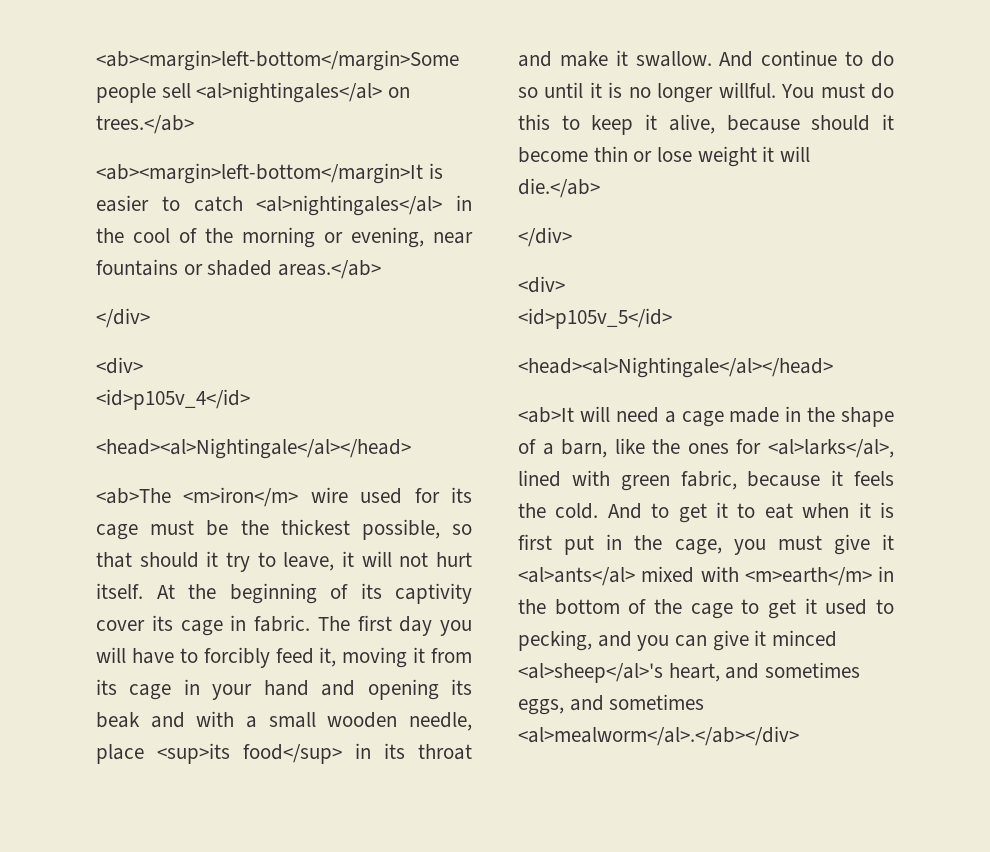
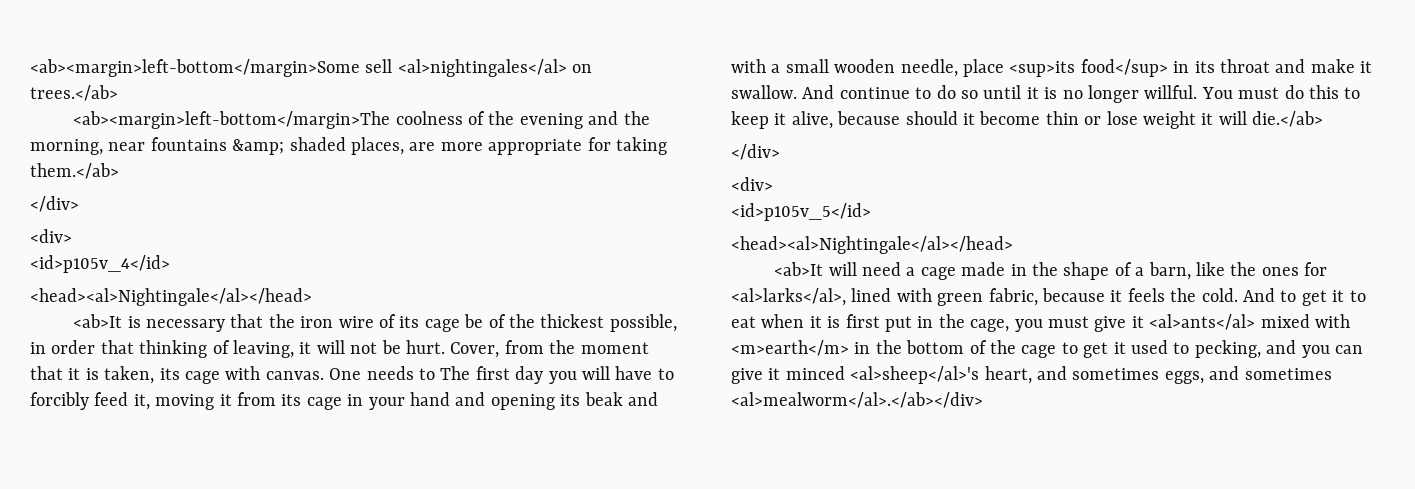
[96,83,156,103] people -> (360, 68) none
[96,163,443,184] [96,195,472,216] [96,227,473,248] [96,259,382,279] [96,308,150,328] [96,357,143,374] [96,389,250,410] [96,438,411,459] [96,487,472,507] [96,519,472,540] [96,551,472,572] [96,583,472,604] [96,615,310,636] <ab><margin>left-bottom</margin>It is easier to catch <al>nightingales</al> in the cool of the morning or evening, near fountains or shaded areas.</ab> // </div> // <div> // <id>p105v_4</id> // <head><al>Nightingale</al></head> // <ab>The <m>iron</m> wire used for its cage must be the thickest possible, so that should it try to leave, it will not hurt itself. At the beginning of its captivity cover its cage in fabric. -> [73,111,650,129] [30,137,667,155] [30,163,119,179] [30,196,79,212] [30,229,72,243] [30,255,170,273] [30,288,312,306] [73,314,677,332] [30,340,649,358] [30,366,435,384] <ab><margin>left-bottom</margin>The coolness of the evening and the morning, near fountains &amp; shaded places, are more appropriate for taking them.</ab> // </div> // <div> // <id>p105v_4</id> // <head><al>Nightingale</al></head> // <ab>It is necessary that the iron wire of its cage be of the thickest possible, in order that thinking of leaving, it will not be hurt. Cover, from the moment that it is taken, its cage with canvas. One needs to

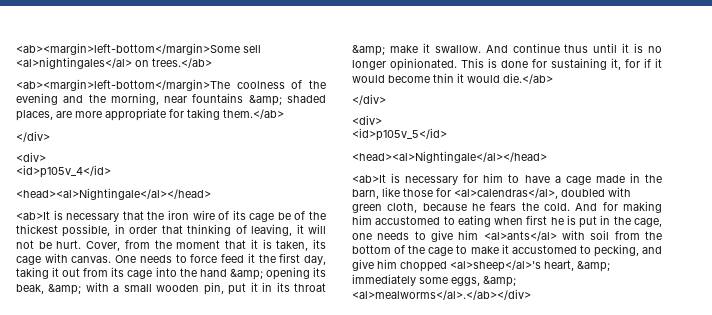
[440,366,674,384] [30,392,658,410] [731,59,1168,77] The first day you will have to forcibly feed it, moving it from its cage in your hand and opening its beak and with a small wooden needle, place <sup>its food</sup> -> [190,253,326,265] [16,267,326,280] [16,282,258,295] force feed it the first day, taking it out from its cage into the hand &amp; opening its beak, &amp; with a small wooden pin, put it
[1275,59,1306,73] and -> [352,45,385,56] &amp;
[915,85,978,99] to do so -> [564,44,589,53] thus
[1144,85,1361,99] [731,111,1247,129] willful. You must do this to keep it alive, because should it become thin or lose weight it will -> [390,58,662,71] [352,73,500,83] opinionated. This is done for sustaining it, for if it would become thin it would
[828,262,901,276] will need -> [391,173,550,185] is necessary for him to have
[1063,262,1328,280] [731,288,1366,306] [731,314,1350,332] [731,340,871,356] shape of a barn, like the ones for <al>larks</al>, lined with green fabric, because it feels the cold. And to get it to eat when it is first put in the cage, you must give it <al>ants</al> mixed with <m>earth</m> in -> [352,187,631,199] [352,201,662,213] [352,215,662,228] [352,230,640,242] barn, like those for <al>calendras</al>, doubled with green cloth, because he fears the cold. And for making him accustomed to eating when first he is put in the cage, one needs to give him <al>ants</al> with soil from
[1083,340,1363,358] [731,366,1332,384] [731,392,983,408] get it used to pecking, and you can give it minced <al>sheep</al>'s heart, and sometimes eggs, and sometimes <al>mealworm</al>.</ab></div> -> [470,244,662,257] [352,259,610,272] [352,274,516,287] [352,289,531,300] make it accustomed to pecking, and give him chopped <al>sheep</al>'s heart, &amp; immediately some eggs, &amp; <al>mealworms</al>.</ab></div>

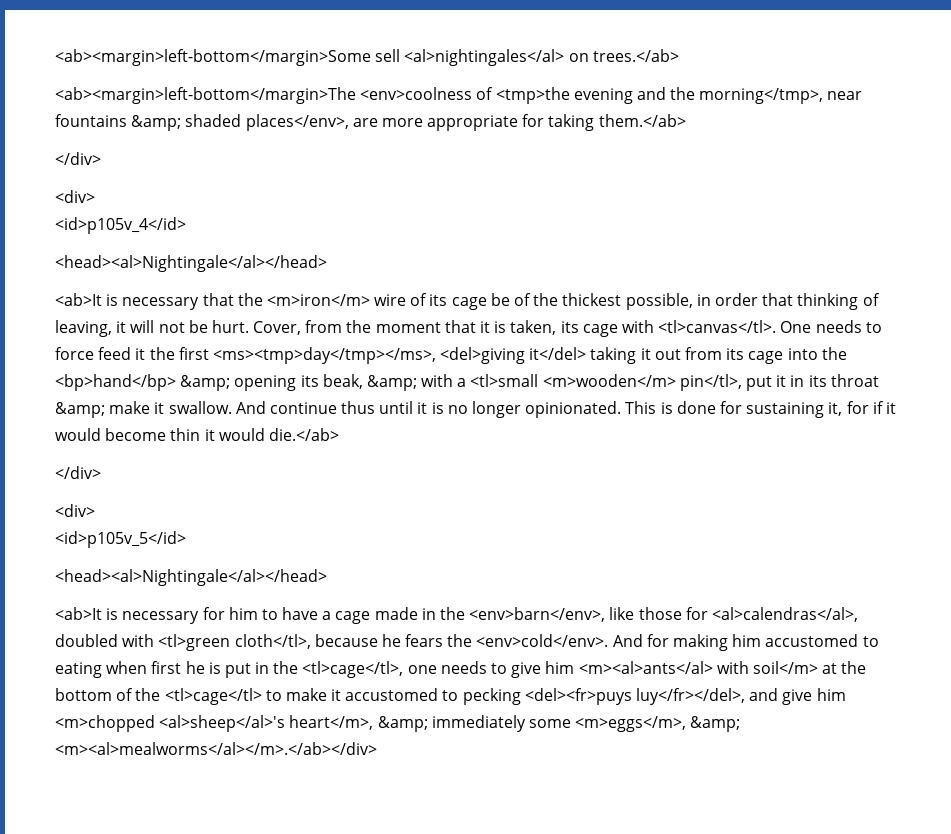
[236,80,326,89] coolness of the -> [360,87,570,104] <env>coolness of <tmp>the
[110,93,159,105] morning, -> [699,88,824,104] morning</tmp>,
[16,110,53,121] places, -> [245,114,349,131] places</env>,
[167,210,189,220] iron -> [266,294,370,306] <m>iron</m>
[71,256,112,263] canvas. -> [658,320,777,333] <tl>canvas</tl>.
[304,255,326,265] day, -> [212,347,587,364] <ms><tmp>day</tmp></ms>, <del>giving it</del>
[199,269,227,277] hand -> [55,374,176,391] <bp>hand</bp>
[123,282,224,295] small wooden pin, -> [470,374,742,391] <tl>small <m>wooden</m> pin</tl>,
[352,189,379,199] barn, -> [469,607,606,622] <env>barn</env>,
[352,202,418,213] green cloth, -> [158,634,311,651] <tl>green cloth</tl>,
[544,203,570,211] cold. -> [476,634,609,647] <env>cold</env>.
[634,218,662,227] cage, -> [302,661,404,678] <tl>cage</tl>,
[483,230,640,241] <al>ants</al> with soil from -> [578,661,838,674] <m><al>ants</al> with soil</m> at
[428,247,454,256] cage -> [164,688,262,705] <tl>cage</tl>
[593,244,662,257] [352,259,610,272] [352,274,516,287] [352,289,531,300] pecking, and give him chopped <al>sheep</al>'s heart, &amp; immediately some eggs, &amp; <al>mealworms</al>.</ab></div> -> [462,688,846,705] [55,715,741,732] [55,742,377,755] pecking <del><fr>puys luy</fr></del>, and give him <m>chopped <al>sheep</al>'s heart</m>, &amp; immediately some <m>eggs</m>, &amp; <m><al>mealworms</al></m>.</ab></div>

